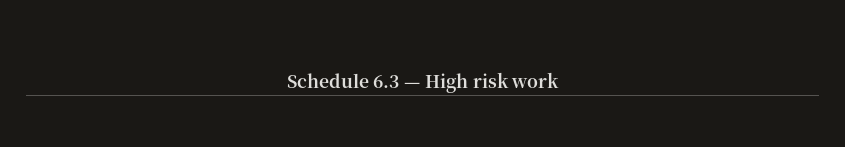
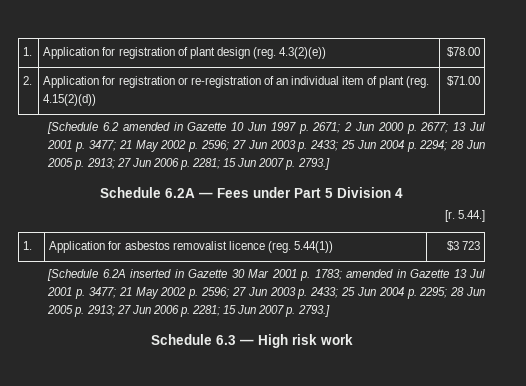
(286, 80) none -> [23,47,33,56] [43,47,327,59] [446,47,480,57] [23,76,33,85] [43,76,430,88] [43,94,97,106] [446,76,480,86] [47,122,485,134] [47,140,485,152] [47,158,330,170] [100,187,403,198] [444,210,485,222] [23,241,33,250] [49,241,333,253] [446,241,480,251] [47,269,486,281] [47,287,485,299] [47,305,330,317] 1. | Application for registration of plant design (reg. 4.3(2)(e)) | $78.00 // 2. | Application for registration or re-registration of an individual item of plant (reg. 4.15(2)(d)) | $71.00 // [Schedule 6.2 amended in Gazette 10 Jun 1997 p. 2671; 2 Jun 2000 p. 2677; 13 Jul 2001 p. 3477; 21 May 2002 p. 2596; 27 Jun 2003 p. 2433; 25 Jun 2004 p. 2294; 28 Jun 2005 p. 2913; 27 Jun 2006 p. 2281; 15 Jun 2007 p. 2793.] // Schedule 6.2A — Fees under Part 5 Division 4 // [r. 5.44.] // 1. | Application for asbestos removalist licence (reg. 5.44(1)) | $3 723 // [Schedule 6.2A inserted in Gazette 30 Mar 2001 p. 1783; amended in Gazette 13 Jul 2001 p. 3477; 21 May 2002 p. 2596; 27 Jun 2003 p. 2433; 25 Jun 2004 p. 2295; 28 Jun 2005 p. 2913; 27 Jun 2006 p. 2281; 15 Jun 2007 p. 2793.] //

